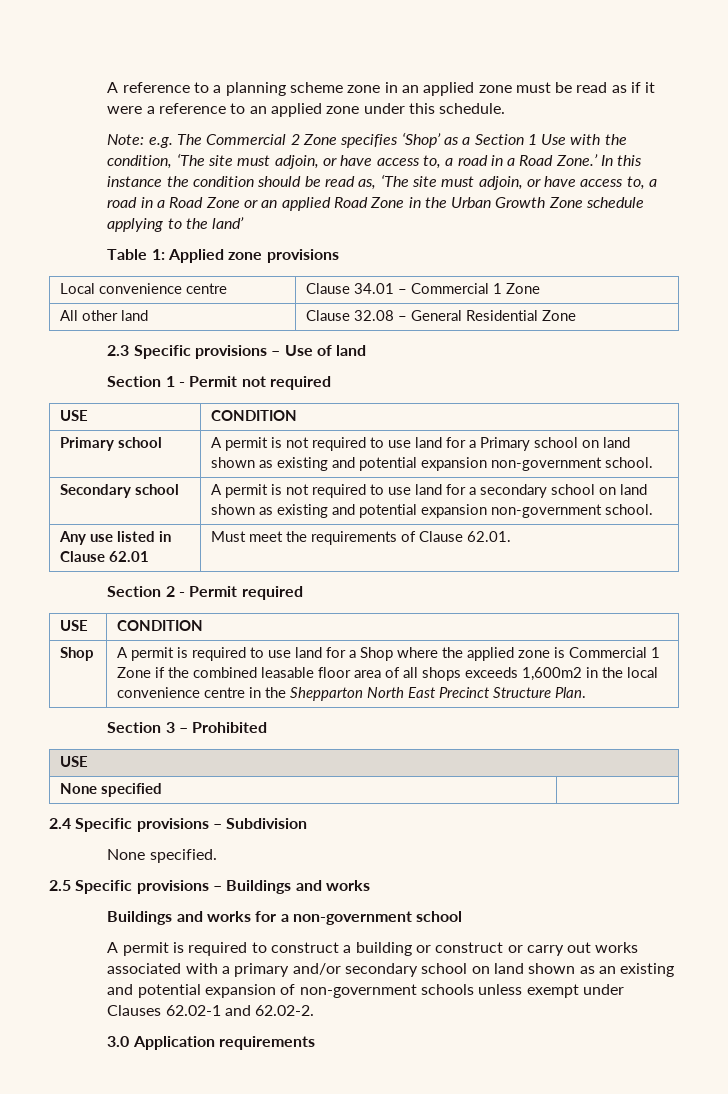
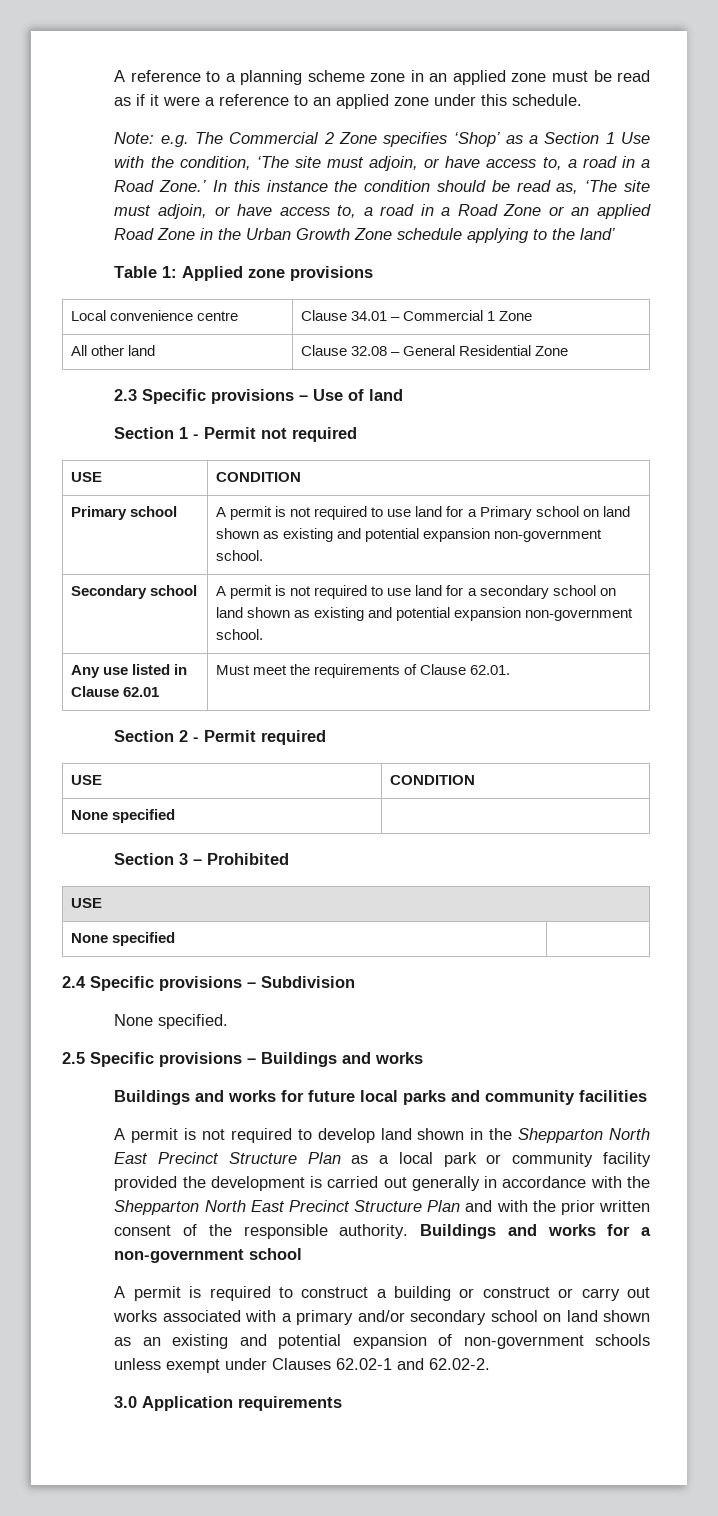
[60,647,95,661] [117,647,661,661] [117,667,659,681] [117,687,587,701] Shop | A permit is required to use land for a Shop where the applied zone is Commercial 1 Zone if the combined leasable floor area of all shops exceeds 1,600m2 in the local convenience centre in the Shepparton North East Precinct Structure Plan. -> [71,809,176,823] None specified |
(277, 916) none -> [308,1090,648,1105] [114,1128,651,1143] [114,1152,652,1167] [114,1176,650,1191] [114,1200,650,1215] [114,1224,631,1239] future local parks and community facilities // A permit is not required to develop land shown in the Shepparton North East Precinct Structure Plan as a local park or community facility provided the development is carried out generally in accordance with the Shepparton North East Precinct Structure Plan and with the prior written consent of the responsible authority. Buildings and works for

